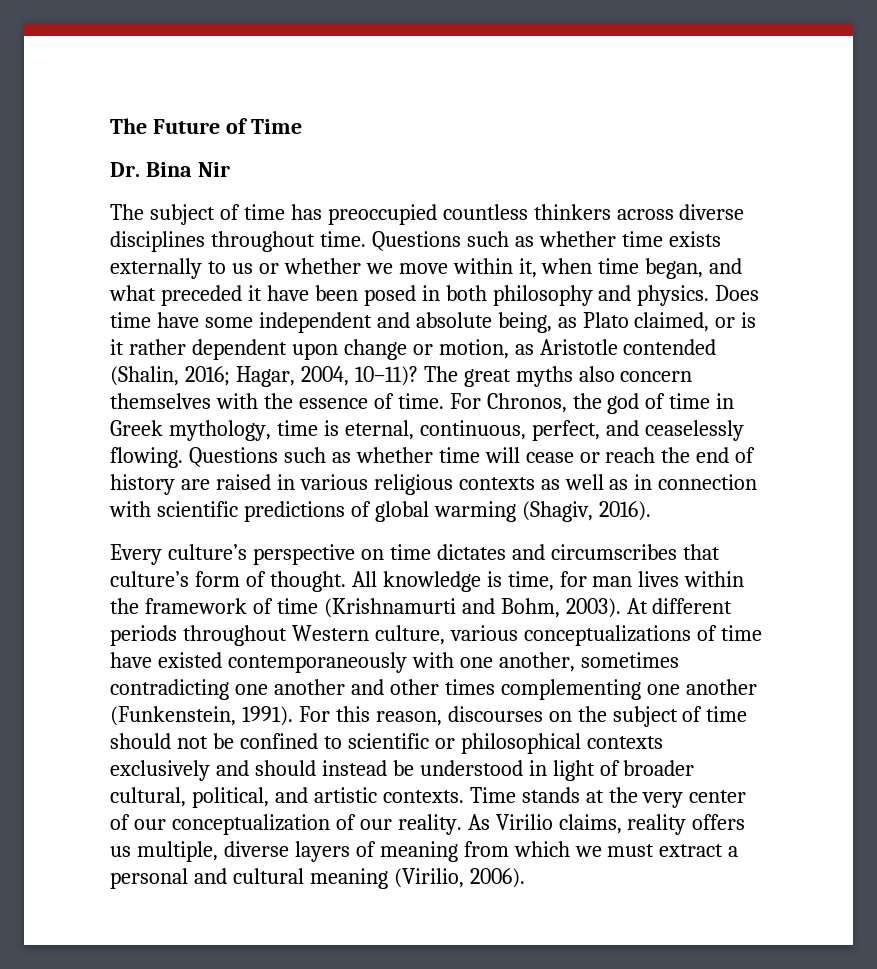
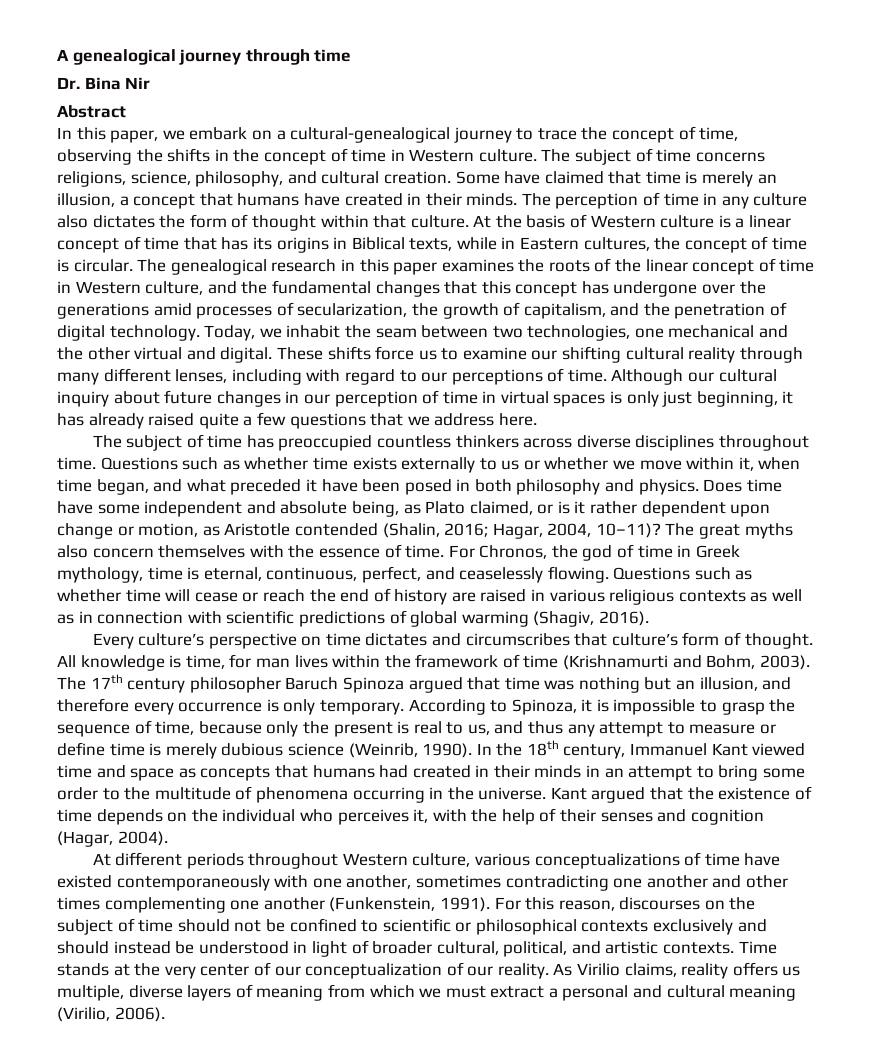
[110,118,302,134] [110,162,230,177] The Future of Time // Dr. Bina Nir -> [57,49,352,65] [57,77,151,90] [57,105,126,118] [57,126,739,143] [57,148,765,165] [57,171,777,187] [57,192,808,209] [57,214,792,231] [57,236,808,253] [57,258,815,275] [57,280,766,297] [57,302,788,319] [57,325,789,341] [57,346,803,363] [57,368,777,385] [57,390,794,407] [57,412,537,429] A genealogical journey through time // Dr. Bina Nir // Abstract // In this paper, we embark on a cultural-genealogical journey to trace the concept of time, observing the shifts in the concept of time in Western culture. The subject of time concerns religions, science, philosophy, and cultural creation. Some have claimed that time is merely an illusion, a concept that humans have created in their minds. The perception of time in any culture also dictates the form of thought within that culture. At the basis of Western culture is a linear concept of time that has its origins in Biblical texts, while in Eastern cultures, the concept of time is circular. The genealogical research in this paper examines the roots of the linear concept of time in Western culture, and the fundamental changes that this concept has undergone over the generations amid processes of secularization, the growth of capitalism, and the penetration of digital technology. Today, we inhabit the seam between two technologies, one mechanical and the other virtual and digital. These shifts force us to examine our shifting cultural reality through many different lenses, including with regard to our perceptions of time. Although our cultural inquiry about future changes in our perception of time in virtual spaces is only just beginning, it has already raised quite a few questions that we address here.
(621, 608) none -> [57,674,792,693] [57,698,796,715] [57,720,777,737] [57,740,806,759] [57,765,806,781] [57,786,812,803] [57,808,764,825] [57,831,168,847] The 17th century philosopher Baruch Spinoza argued that time was nothing but an illusion, and therefore every occurrence is only temporary. According to Spinoza, it is impossible to grasp the sequence of time, because only the present is real to us, and thus any attempt to measure or define time is merely dubious science (Weinrib, 1990). In the 18th century, Immanuel Kant viewed time and space as concepts that humans had created in their minds in an attempt to bring some order to the multitude of phenomena occurring in the universe. Kant argued that the existence of time depends on the individual who perceives it, with the help of their senses and cognition (Hagar, 2004). //

